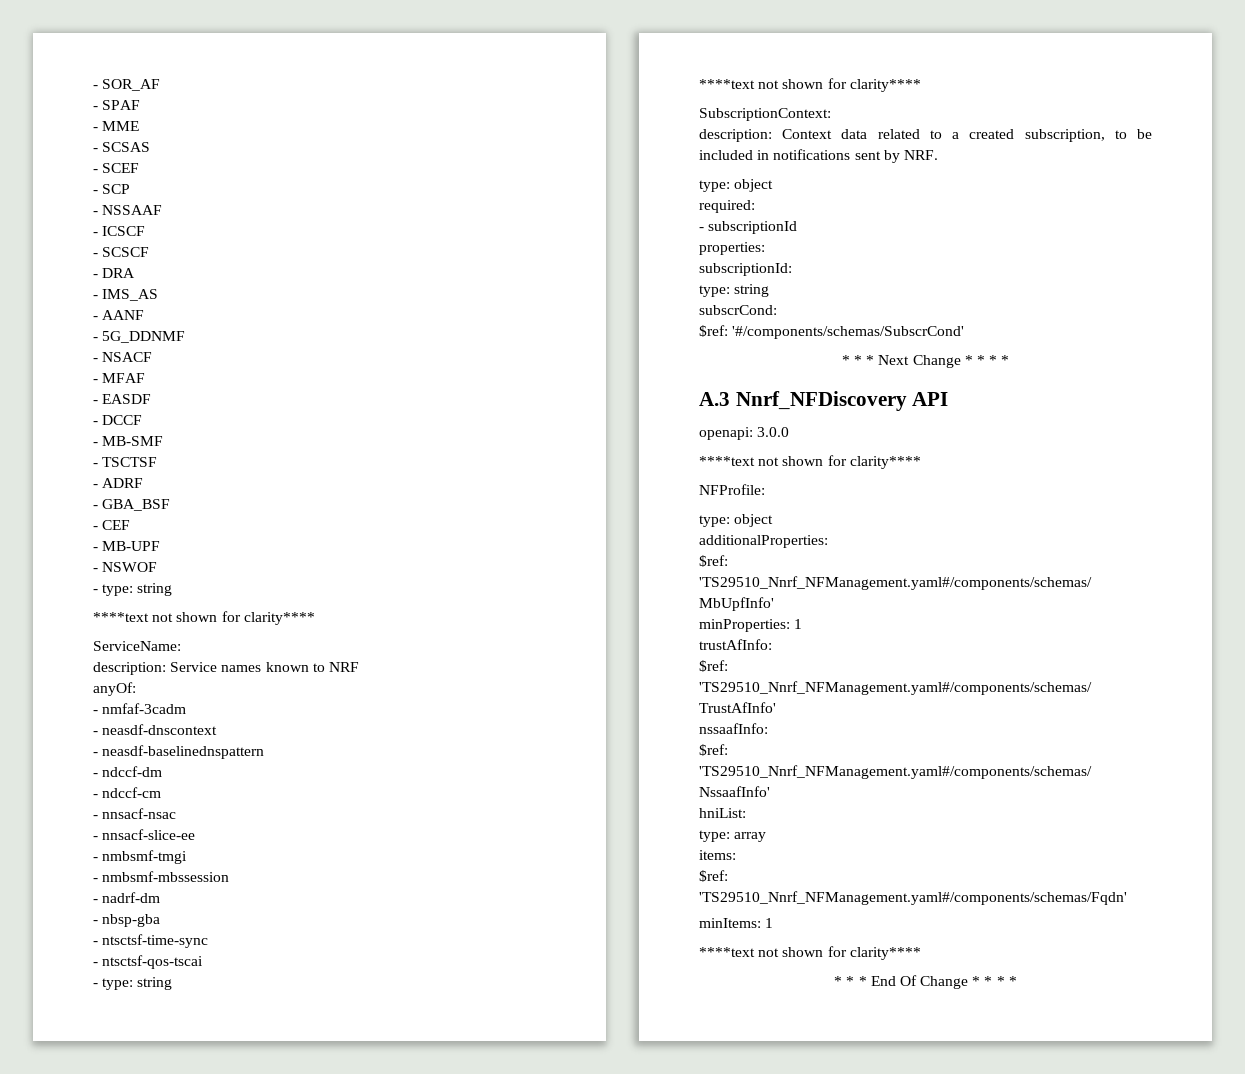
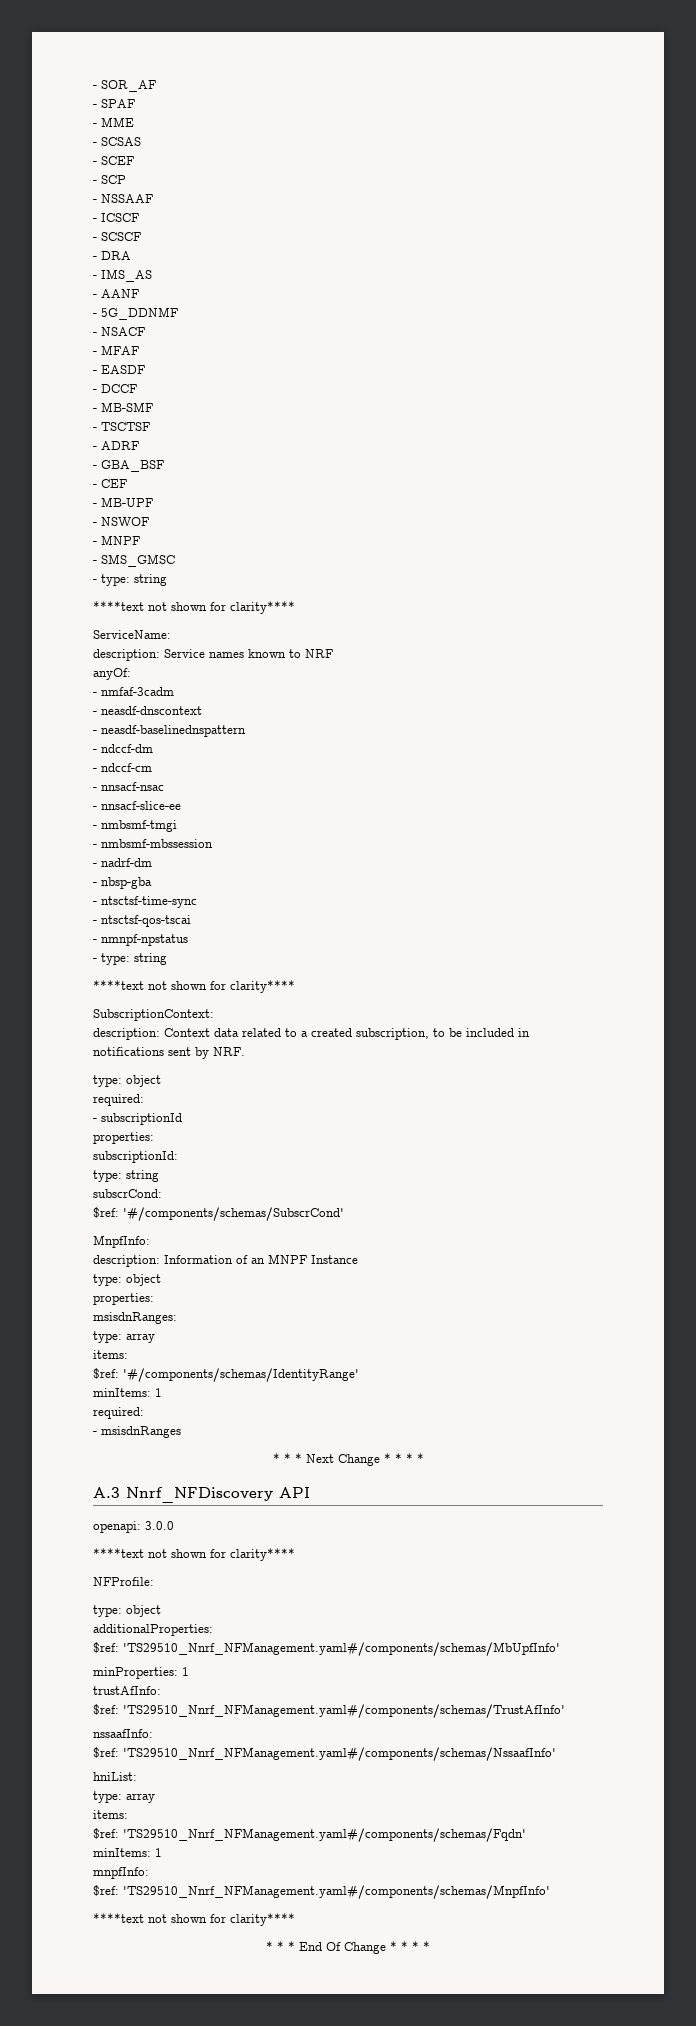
(158, 567) none -> [93,535,140,545] [93,554,175,567] // - MNPF // - SMS_GMSC
(204, 962) none -> [93,934,188,946] // - nmnpf-npstatus
(965, 332) none -> [93,1235,150,1248] [93,1254,358,1267] [93,1274,161,1286] [93,1293,154,1305] [93,1312,177,1324] [93,1331,155,1343] [93,1350,128,1359] [93,1368,359,1382] [93,1388,162,1397] [93,1407,144,1419] [93,1426,181,1438] // MnpfInfo: // description: Information of an MNPF Instance // type: object // properties: // msisdnRanges: // type: array // items: // $ref: '#/components/schemas/IdentityRange' // minItems: 1 // required: // - msisdnRanges
(774, 923) none -> [93,1867,149,1879] [93,1885,550,1899] // mnpfInfo: // $ref: 'TS29510_Nnrf_NFManagement.yaml#/components/schemas/MnpfInfo'

